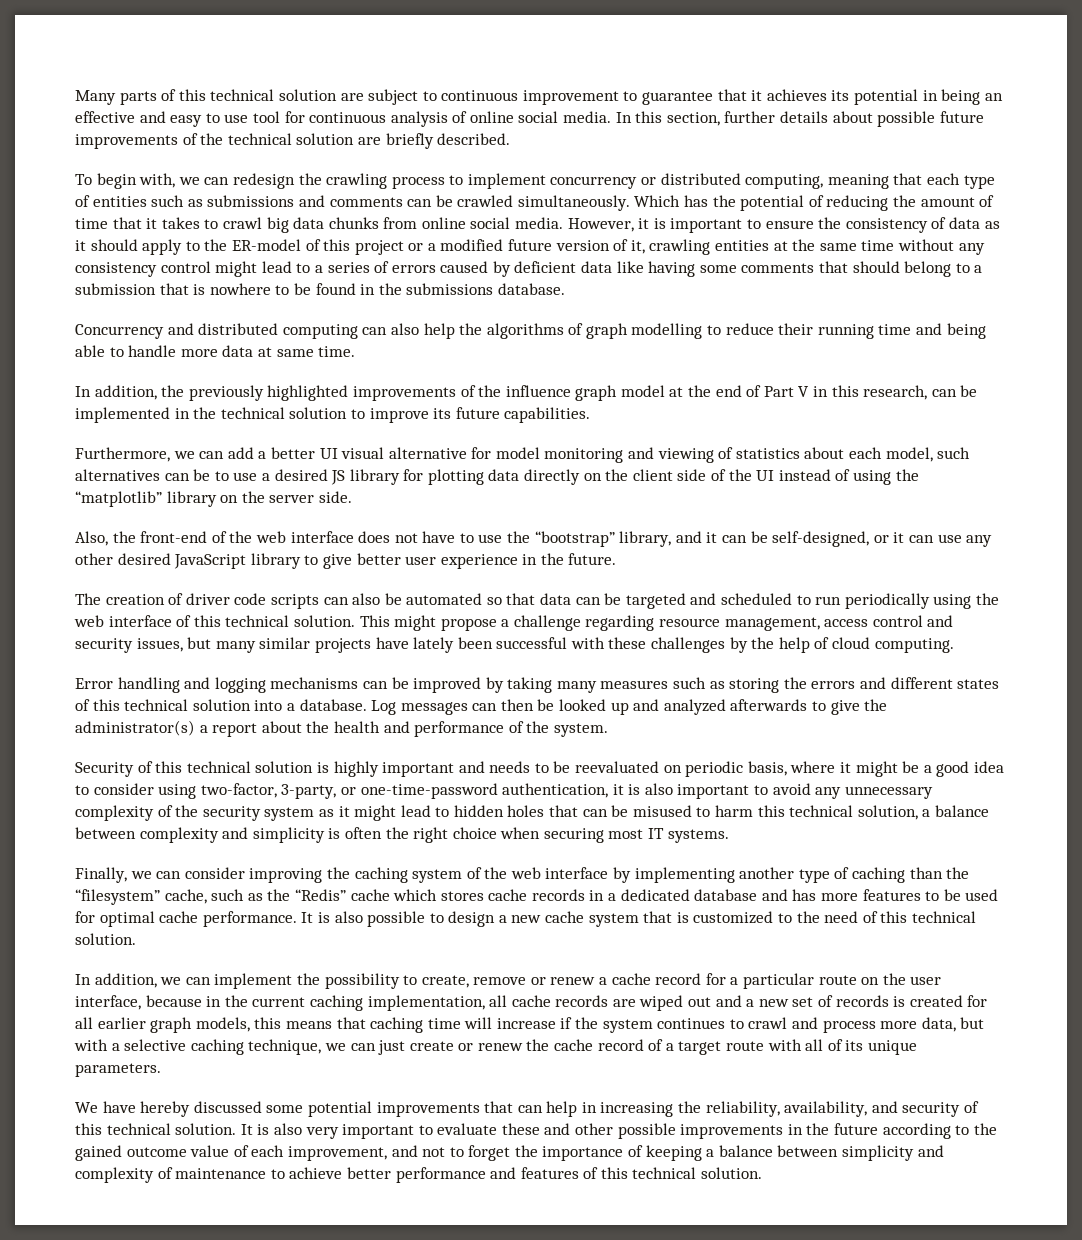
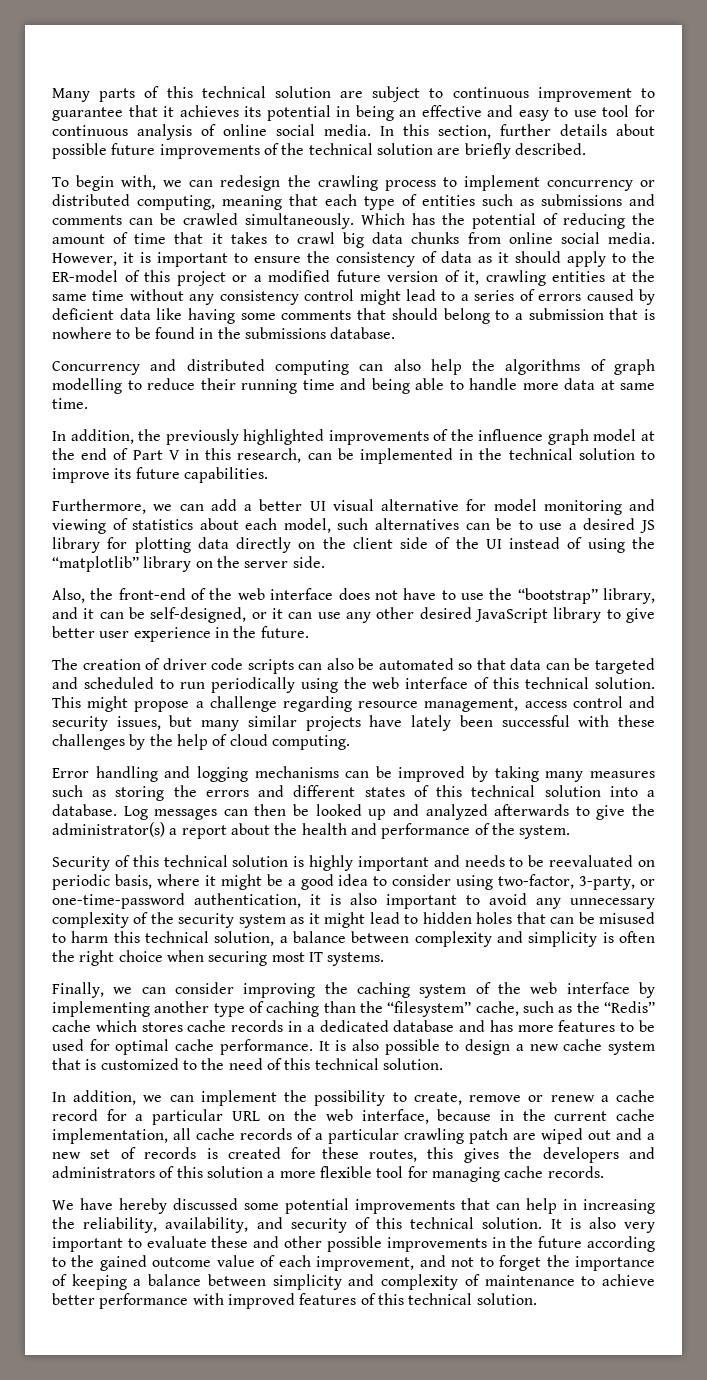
[818,973,942,985] route on the user -> [231,1109,353,1121] URL on the web
[309,995,363,1011] caching -> [616,1109,655,1121] cache
(609, 1001) none -> [297,1128,508,1144] of a particular crawling patch
[75,1017,985,1033] [74,1039,917,1055] [75,1063,161,1077] all earlier graph models, this means that caching time will increase if the system continues to crawl and process more data, but with a selective caching technique, we can just create or renew the cache record of a target route with all of its unique parameters. -> [321,1147,655,1163] [52,1166,604,1182] these routes, this gives the developers and administrators of this solution a more flexible tool for managing cache records.
[490,1167,517,1179] and -> [192,1293,295,1309] with improved

